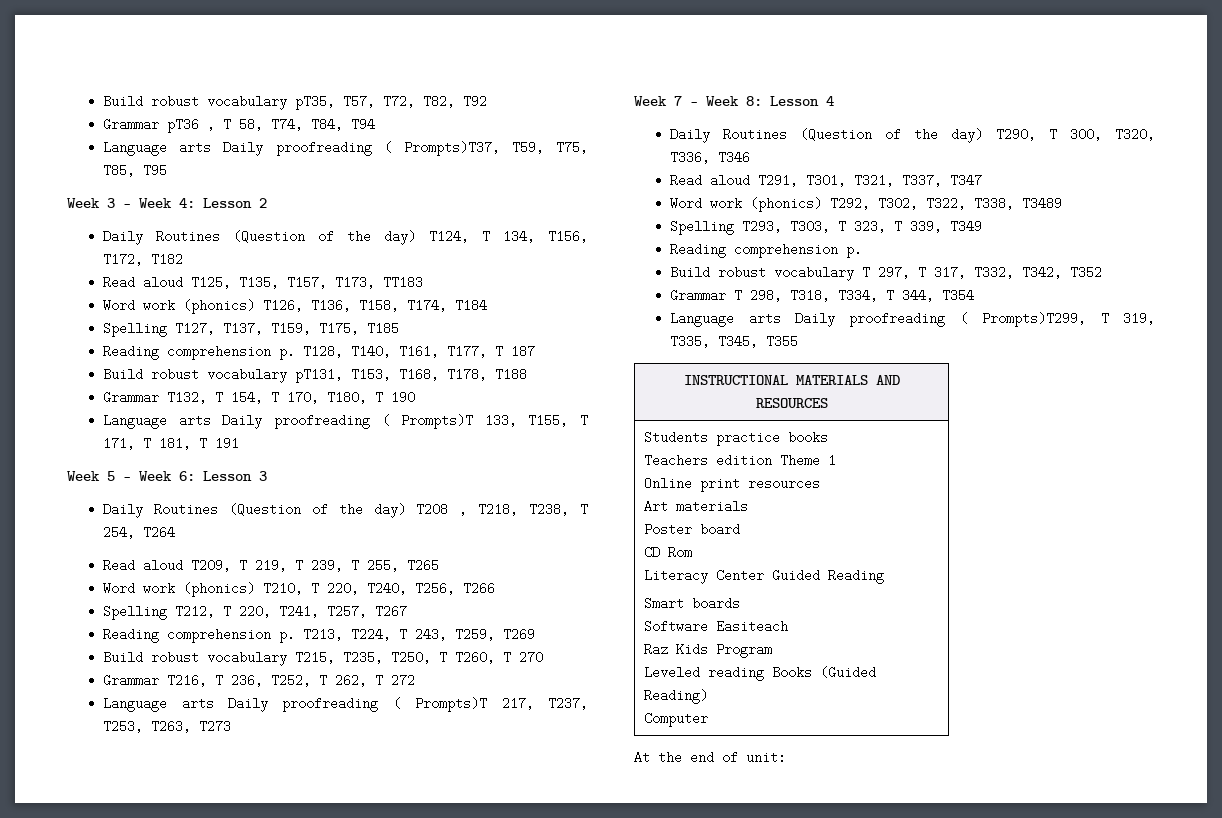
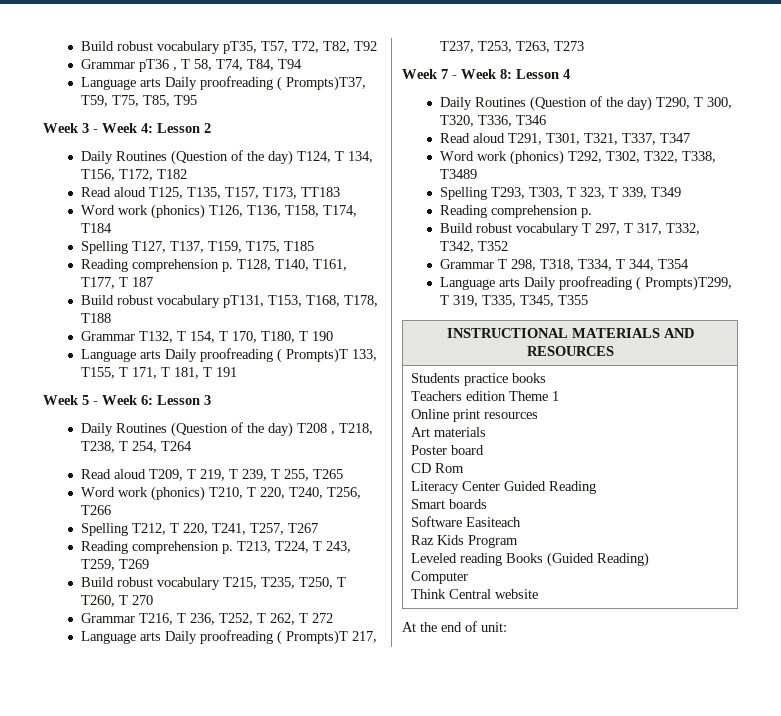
(708, 719) none -> [411,589,539,599] // Think Central website

